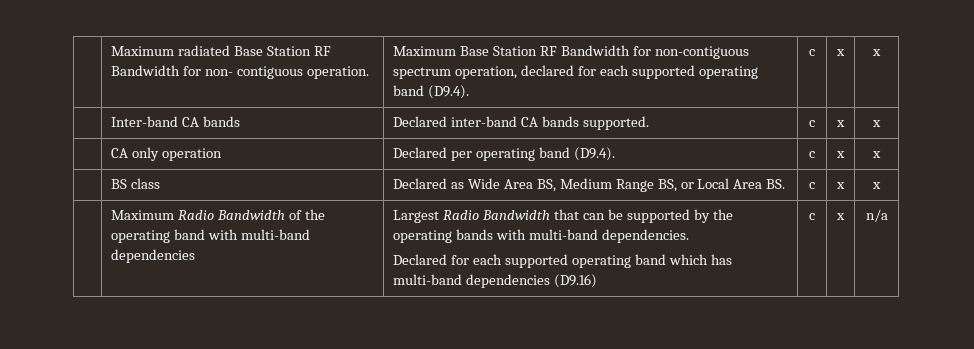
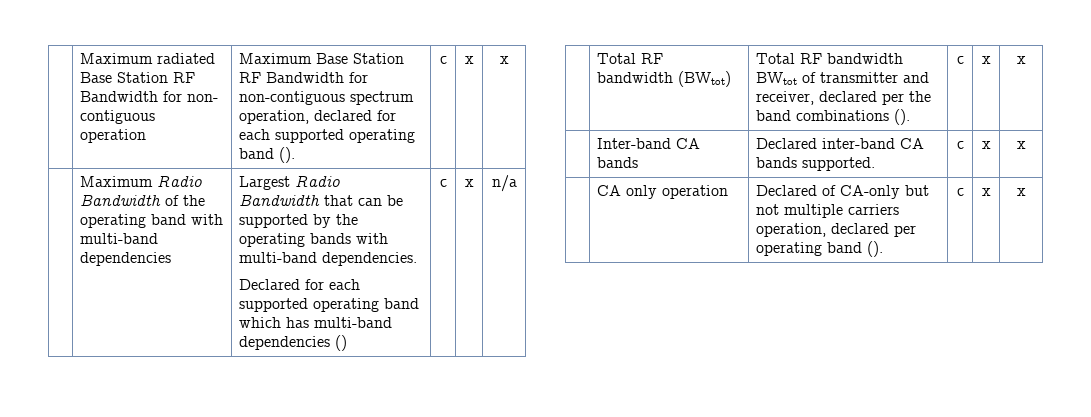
[306,66,369,79] operation. -> [80,129,147,143] operation
[428,85,470,99] [809,49,815,56] [836,49,845,56] [872,49,881,56] [111,116,241,127] [393,116,649,130] [809,120,815,127] [836,120,845,127] [872,120,881,127] [111,147,223,161] [393,147,615,161] [809,151,815,158] [836,151,845,158] [872,151,881,158] [111,178,161,189] [393,178,786,192] (D9.4). | c | x | x // | Inter-band CA bands | Declared inter-band CA bands supported. | c | x | x // | CA only operation | Declared per operating band (D9.4). | c | x | x // | BS class | Declared as Wide Area BS, Medium Range BS, or Local Area BS. -> [279,147,296,163] ().
[554,274,598,288] (D9.16) -> [335,335,348,351] ()
(888, 215) none -> [597,53,664,64] [597,71,732,87] [756,53,904,64] [756,72,930,85] [756,91,932,105] [756,109,911,125] [956,56,964,64] [981,56,991,64] [1016,56,1026,64] [597,138,701,149] [597,157,639,168] [756,138,925,149] [756,157,876,171] [956,141,964,149] [981,141,991,149] [1016,141,1026,149] [597,185,729,199] [756,185,930,199] [756,204,900,218] [756,223,917,237] [756,241,884,257] [956,188,964,196] [981,188,991,196] [1016,188,1026,196] // | Total RF bandwidth (BWtot) | Total RF bandwidth BWtot of transmitter and receiver, declared per the band combinations (). | c | x | x // | Inter-band CA bands | Declared inter-band CA bands supported. | c | x | x // | CA only operation | Declared of CA-only but not multiple carriers operation, declared per operating band (). | c | x | x

